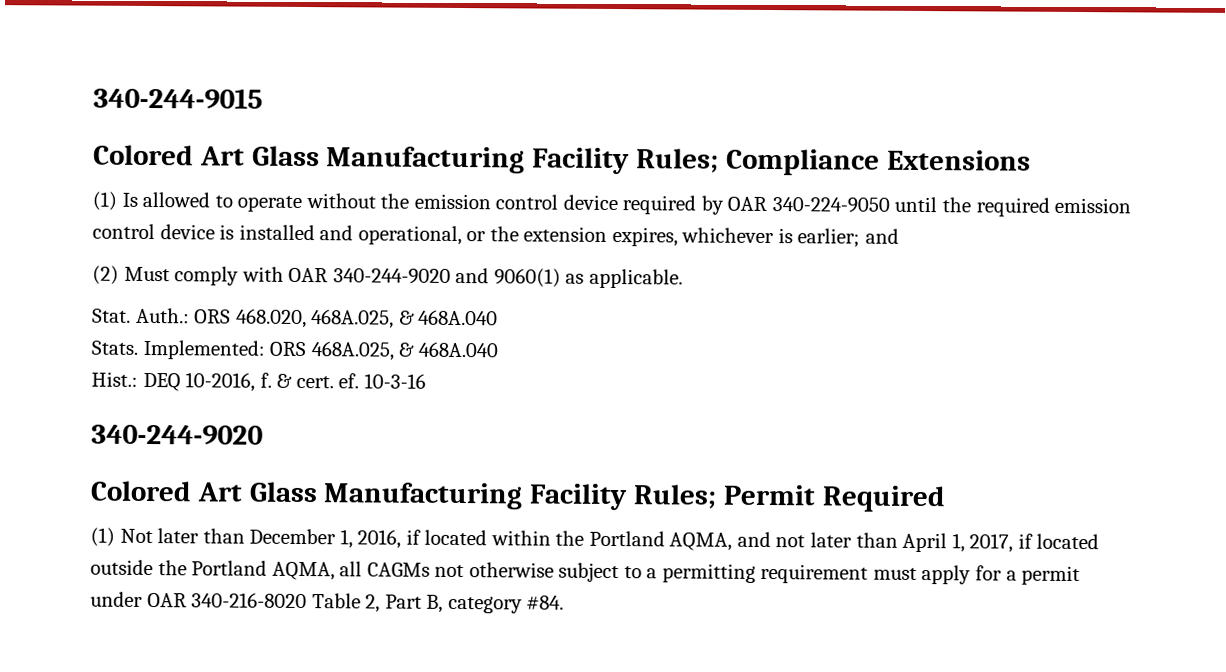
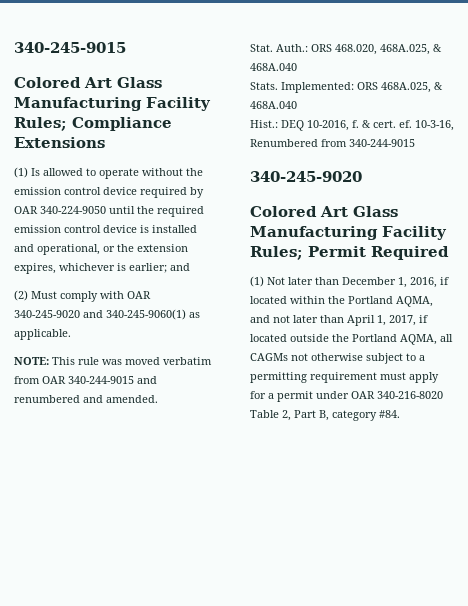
[93,87,263,109] 340-244-9015 -> [14,42,126,53] 340-245-9015
[332,267,561,288] 340-244-9020 and 9060(1) -> [14,309,186,320] 340-245-9020 and 340-245-9060(1)
(683, 278) none -> [14,357,212,365] [14,376,157,384] [14,395,158,403] // NOTE: This rule was moved verbatim from OAR 340-244-9015 and renumbered and amended.
[363,373,426,389] [91,424,263,445] 10-3-16 // 340-244-9020 -> [415,120,454,131] [250,139,415,147] [250,171,362,182] 10-3-16, Renumbered from 340-244-9015 // 340-245-9020

